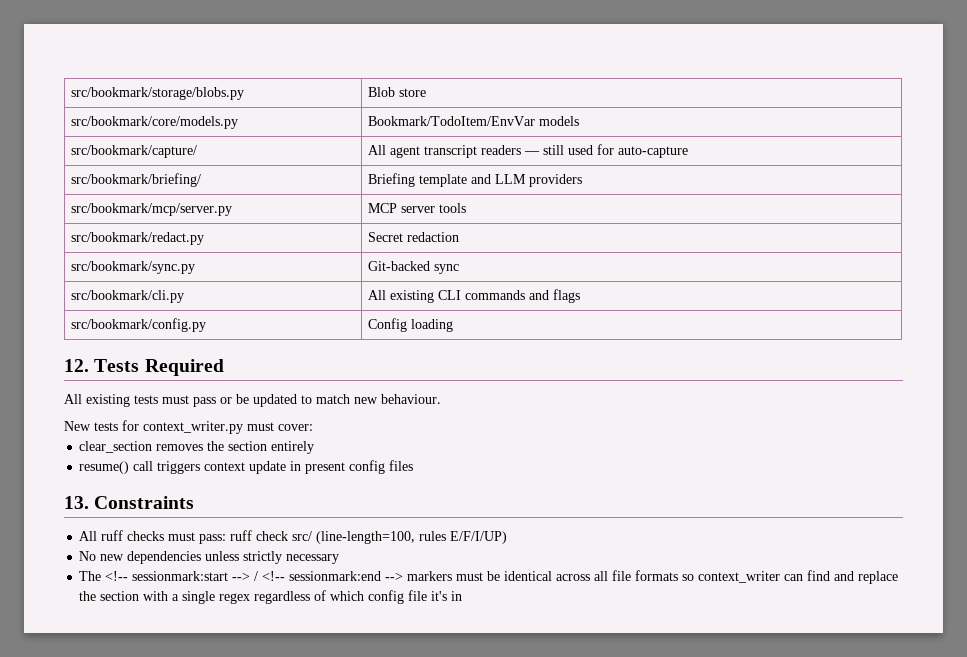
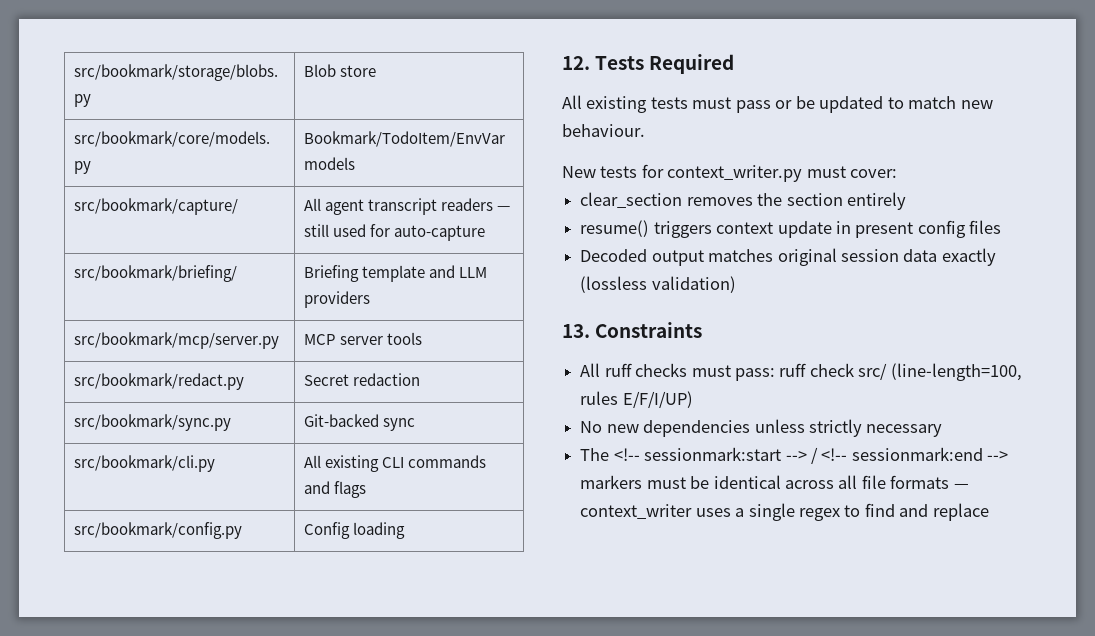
[133,461,154,471] call -> (650, 228) none
(414, 465) none -> [580,248,996,266] [580,276,736,293] // Decoded output matches original session data exactly (lossless validation)
[682,570,899,584] [79,590,463,604] so context_writer can find and replace the section with a single regex regardless of which config file it's in -> [953,483,969,489] [580,503,989,521] — context_writer uses a single regex to find and replace

